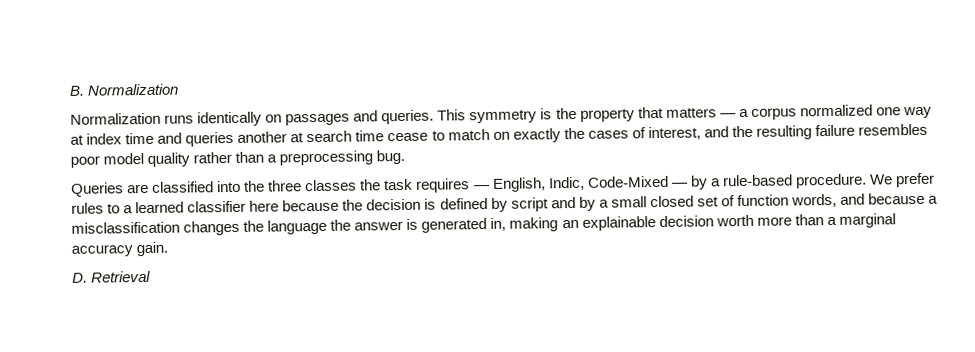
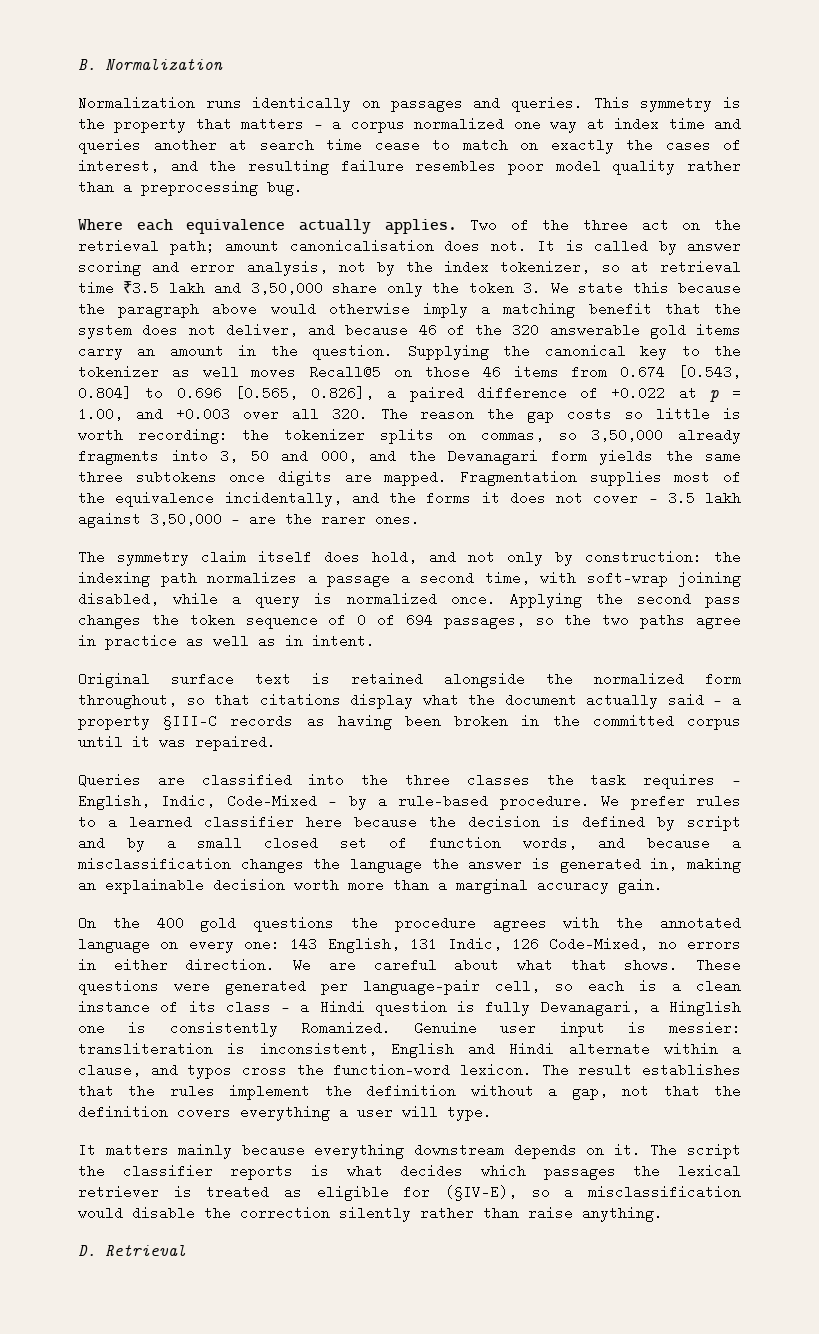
(406, 157) none -> [78,218,741,234] [78,239,741,255] [78,260,741,276] [78,281,741,297] [78,302,741,318] [78,323,741,339] [78,344,741,360] [78,365,741,379] [78,386,741,402] [78,407,741,423] [78,428,741,444] [78,449,741,465] [78,470,741,486] [78,491,741,507] [78,512,420,528] [78,550,741,566] [78,571,741,587] [78,592,742,608] [78,613,741,629] [78,634,375,650] [78,672,741,688] [78,693,741,709] [78,714,741,730] [78,735,276,751] // Where each equivalence actually applies. Two of the three act on the retrieval path; amount canonicalisation does not. It is called by answer scoring and error analysis, not by the index tokenizer, so at retrieval time ₹3.5 lakh and 3,50,000 share only the token 3. We state this because the paragraph above would otherwise imply a matching benefit that the system does not deliver, and because 46 of the 320 answerable gold items carry an amount in the question. Supplying the canonical key to the tokenizer as well moves Recall@5 on those 46 items from 0.674 [0.543, 0.804] to 0.696 [0.565, 0.826], a paired difference of +0.022 at p = 1.00, and +0.003 over all 320. The reason the gap costs so little is worth recording: the tokenizer splits on commas, so 3,50,000 already fragments into 3, 50 and 000, and the Devanagari form yields the same three subtokens once digits are mapped. Fragmentation supplies most of the equivalence incidentally, and the forms it does not cover — 3.5 lakh against 3,50,000 — are the rarer ones. // The symmetry claim itself does hold, and not only by construction: the indexing path normalizes a passage a second time, with soft-wrap joining disabled, while a query is normalized once. Applying the second pass changes the token sequence of 0 of 694 passages, so the two paths agree in practice as well as in intent. // Original surface text is retained alongside the normalized form throughout, so that citations display what the document actually said — a property §III-C records as having been broken in the committed corpus until it was repaired.
(169, 249) none -> [78,916,741,932] [78,937,742,953] [78,958,741,972] [78,979,741,995] [78,1000,741,1016] [78,1021,741,1037] [78,1042,741,1058] [78,1063,741,1079] [78,1084,741,1100] [78,1105,492,1121] [78,1143,742,1159] [78,1164,741,1180] [78,1185,741,1201] [78,1206,663,1222] // On the 400 gold questions the procedure agrees with the annotated language on every one: 143 English, 131 Indic, 126 Code-Mixed, no errors in either direction. We are careful about what that shows. These questions were generated per language-pair cell, so each is a clean instance of its class — a Hindi question is fully Devanagari, a Hinglish one is consistently Romanized. Genuine user input is messier: transliteration is inconsistent, English and Hindi alternate within a clause, and typos cross the function-word lexicon. The result establishes that the rules implement the definition without a gap, not that the definition covers everything a user will type. // It matters mainly because everything downstream depends on it. The script the classifier reports is what decides which passages the lexical retriever is treated as eligible for (§IV-E), so a misclassification would disable the correction silently rather than raise anything.

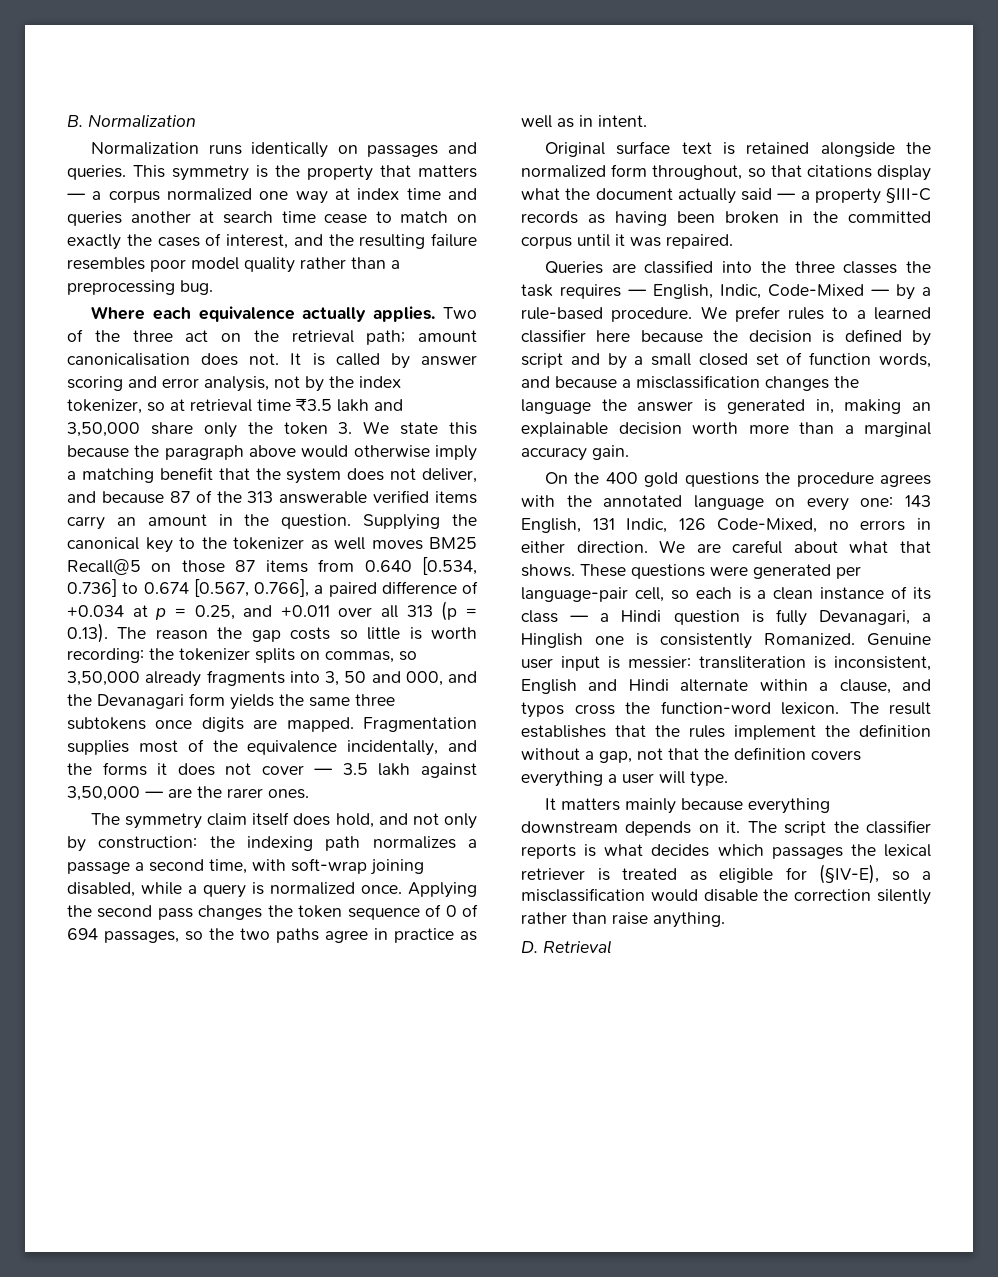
[418,323,686,339] 46 of the 320 answerable gold -> [169,490,430,504] 87 of the 313 answerable verified
(297, 372) none -> [429,537,477,549] BM25
[482,365,501,379] 46 -> [235,560,256,572] 87
[620,365,741,379] [78,386,374,400] 0.674 [0.543, 0.804] to 0.696 [0.565, 0.826], -> [364,557,477,575] [67,579,309,597] 0.640 [0.534, 0.736] to 0.674 [0.567, 0.766],
[611,386,666,400] +0.022 -> [67,605,124,617] +0.034
[78,407,368,421] 1.00, and +0.003 over all 320. -> [194,601,477,621] [67,623,108,643] 0.25, and +0.011 over all 313 (p = 0.13).

